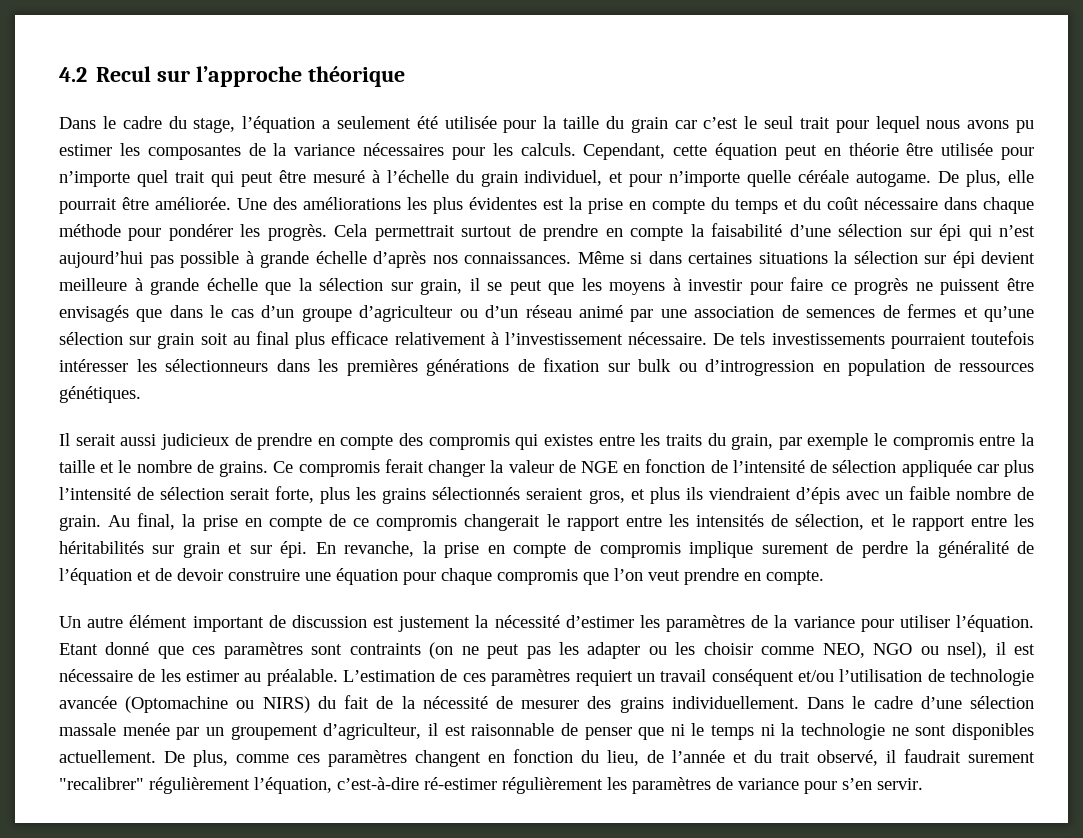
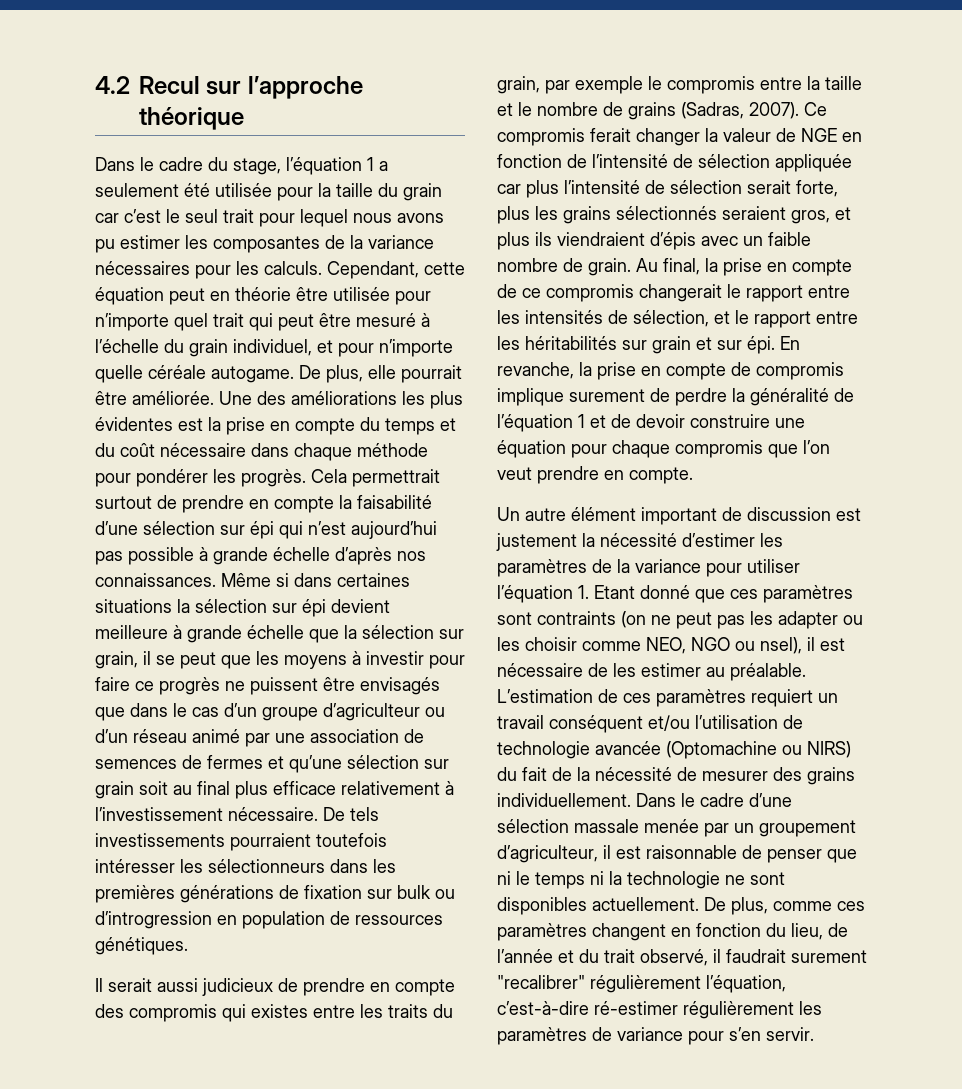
(316, 124) none -> [367,157,374,171] 1
[219,461,269,477] grains. -> [628,102,799,120] grains (Sadras, 2007).
(132, 576) none -> [578,414,585,428] 1
[955,615,1034,632] l’équation. -> [497,585,589,603] l’équation 1.

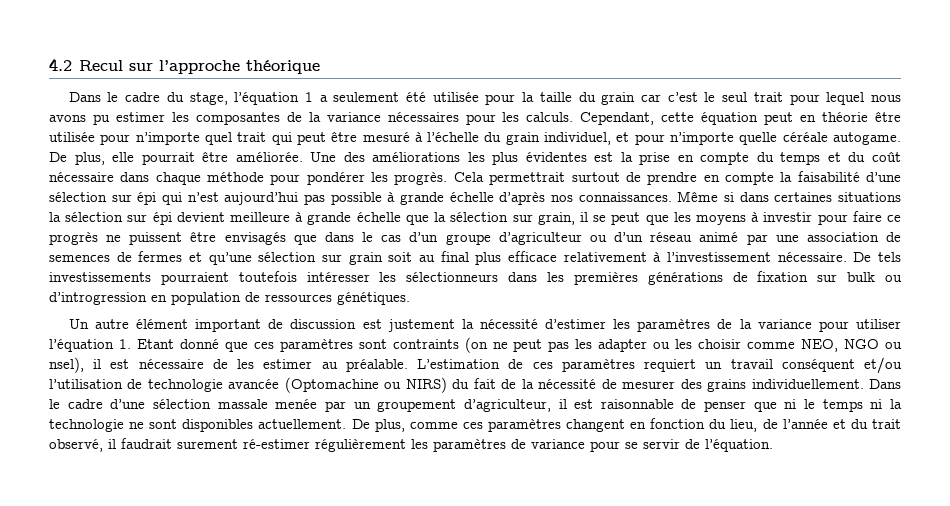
[95,978,455,996] [95,1004,453,1022] [497,76,862,94] [497,102,827,120] [497,128,862,146] [497,154,852,172] [497,180,838,198] [497,206,851,224] [497,232,811,250] [497,258,852,276] [497,284,850,302] [497,310,858,328] [497,336,800,354] [497,362,844,380] [497,388,854,406] [497,414,805,432] [497,440,830,458] [497,466,693,484] // Il serait aussi judicieux de prendre en compte des compromis qui existes entre les traits du grain, par exemple le compromis entre la taille et le nombre de grains (Sadras, 2007). Ce compromis ferait changer la valeur de NGE en fonction de l’intensité de sélection appliquée car plus l’intensité de sélection serait forte, plus les grains sélectionnés seraient gros, et plus ils viendraient d’épis avec un faible nombre de grain. Au final, la prise en compte de ce compromis changerait le rapport entre les intensités de sélection, et le rapport entre les héritabilités sur grain et sur épi. En revanche, la prise en compte de compromis implique surement de perdre la généralité de l’équation 1 et de devoir construire une équation pour chaque compromis que l’on veut prendre en compte. -> (410, 298) none
[497,975,786,993] [497,1001,589,1015] "recalibrer" régulièrement l’équation, c’est-à-dire -> (238, 444) none
[729,1027,814,1041] s’en servir. -> [625,439,773,452] se servir de l’équation.

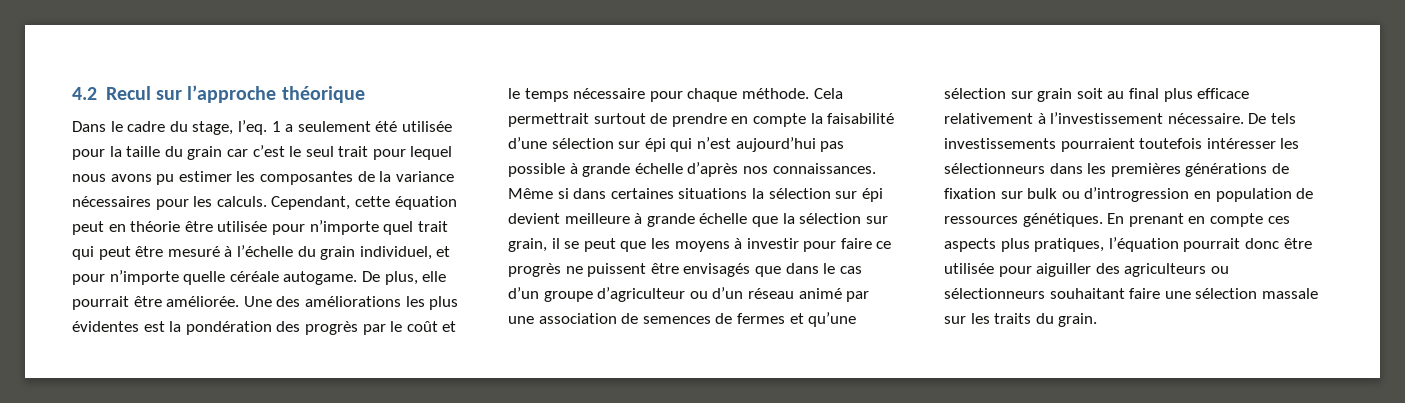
[234,92,300,105] l’équation -> [237,120,267,135] l’eq.
[639,151,901,165] [49,172,448,185] prise en compte du temps et du coût nécessaire dans chaque méthode pour pondérer les progrès. -> [185,321,457,335] [508,88,809,102] pondération des progrès par le coût et le temps nécessaire pour chaque méthode.
[68,319,902,332] [49,337,903,353] [49,357,903,374] [49,377,902,393] [49,399,902,412] [49,418,901,432] [49,438,773,452] // Un autre élément important de discussion est justement la nécessité d’estimer les paramètres de la variance pour utiliser l’équation 1. Etant donné que ces paramètres sont contraints (on ne peut pas les adapter ou les choisir comme NEO, NGO ou nsel), il est nécessaire de les estimer au préalable. L’estimation de ces paramètres requiert un travail conséquent et/ou l’utilisation de technologie avancée (Optomachine ou NIRS) du fait de la nécessité de mesurer des grains individuellement. Dans le cadre d’une sélection massale menée par un groupement d’agriculteur, il est raisonnable de penser que ni le temps ni la technologie ne sont disponibles actuellement. De plus, comme ces paramètres changent en fonction du lieu, de l’année et du trait observé, il faudrait surement ré-estimer régulièrement les paramètres de variance pour se servir de l’équation. -> [1107,213,1290,227] [944,237,1312,252] [944,263,1229,277] [944,288,1318,299] [944,313,1098,327] En prenant en compte ces aspects plus pratiques, l’équation pourrait donc être utilisée pour aiguiller des agriculteurs ou sélectionneurs souhaitant faire une sélection massale sur les traits du grain.

